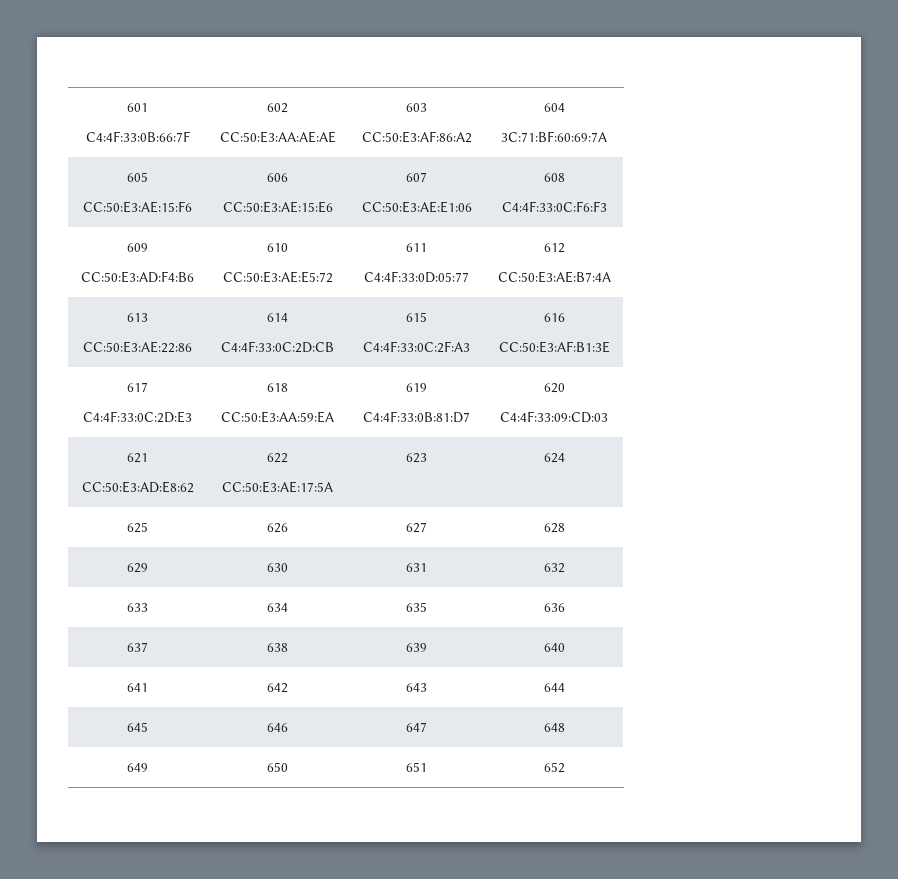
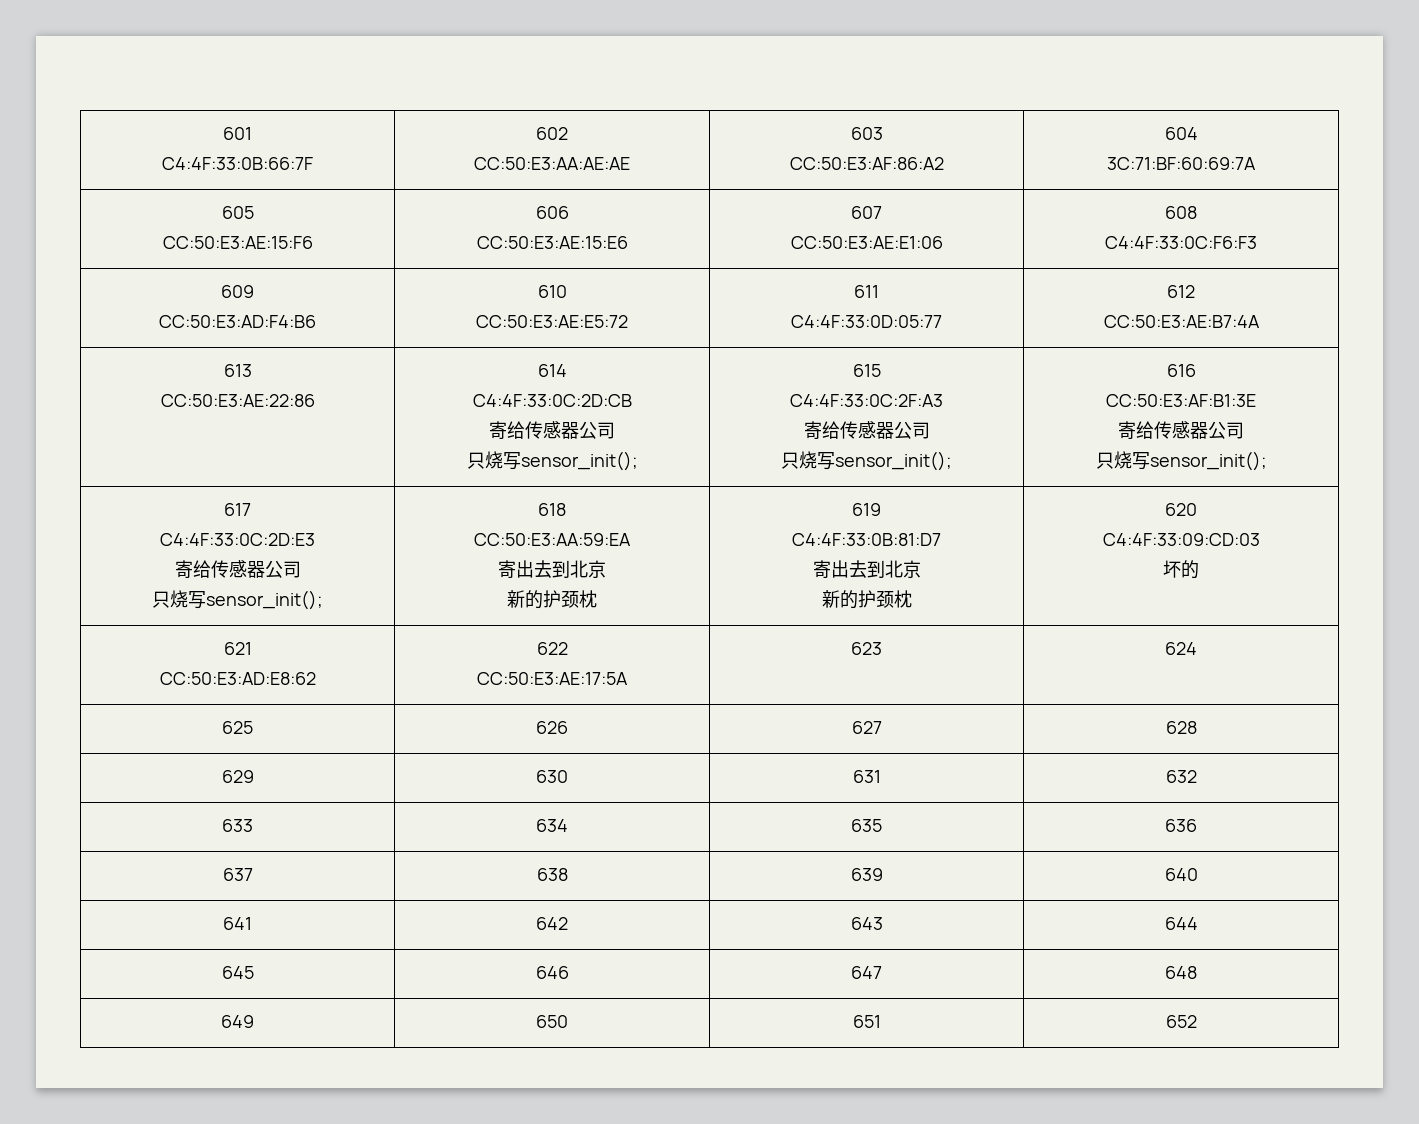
[406,312,427,322] [363,341,470,353] [543,313,565,322] [498,341,610,353] [127,382,148,392] [83,411,192,423] [267,383,288,392] [221,411,334,423] [406,383,427,392] [363,411,470,423] | 615 // C4:4F:33:0C:2F:A3 | 616 // CC:50:E3:AF:B1:3E // 617 // C4:4F:33:0C:2D:E3 | 618 // CC:50:E3:AA:59:EA | 619 // C4:4F:33:0B:81:D7 -> [489,421,615,440] [466,451,638,471] [852,364,881,377] [790,394,944,407] [803,421,930,440] [781,451,953,471] [1166,364,1196,377] [1106,394,1256,407] [1118,421,1244,440] [1095,451,1267,471] [224,503,251,516] [160,533,315,546] [174,560,301,579] [152,590,323,610] [538,503,566,516] [474,533,631,546] [498,560,606,579] [507,590,597,609] [852,503,882,516] [792,533,942,546] [812,560,921,579] [821,590,912,609] // 寄给传感器公司 // 只烧写sensor_init(); | 615 // C4:4F:33:0C:2F:A3 // 寄给传感器公司 // 只烧写sensor_init(); | 616 // CC:50:E3:AF:B1:3E // 寄给传感器公司 // 只烧写sensor_init(); // 617 // C4:4F:33:0C:2D:E3 // 寄给传感器公司 // 只烧写sensor_init(); | 618 // CC:50:E3:AA:59:EA // 寄出去到北京 // 新的护颈枕 | 619 // C4:4F:33:0B:81:D7 // 寄出去到北京 // 新的护颈枕
(608, 417) none -> [1163,560,1199,579] // 坏的

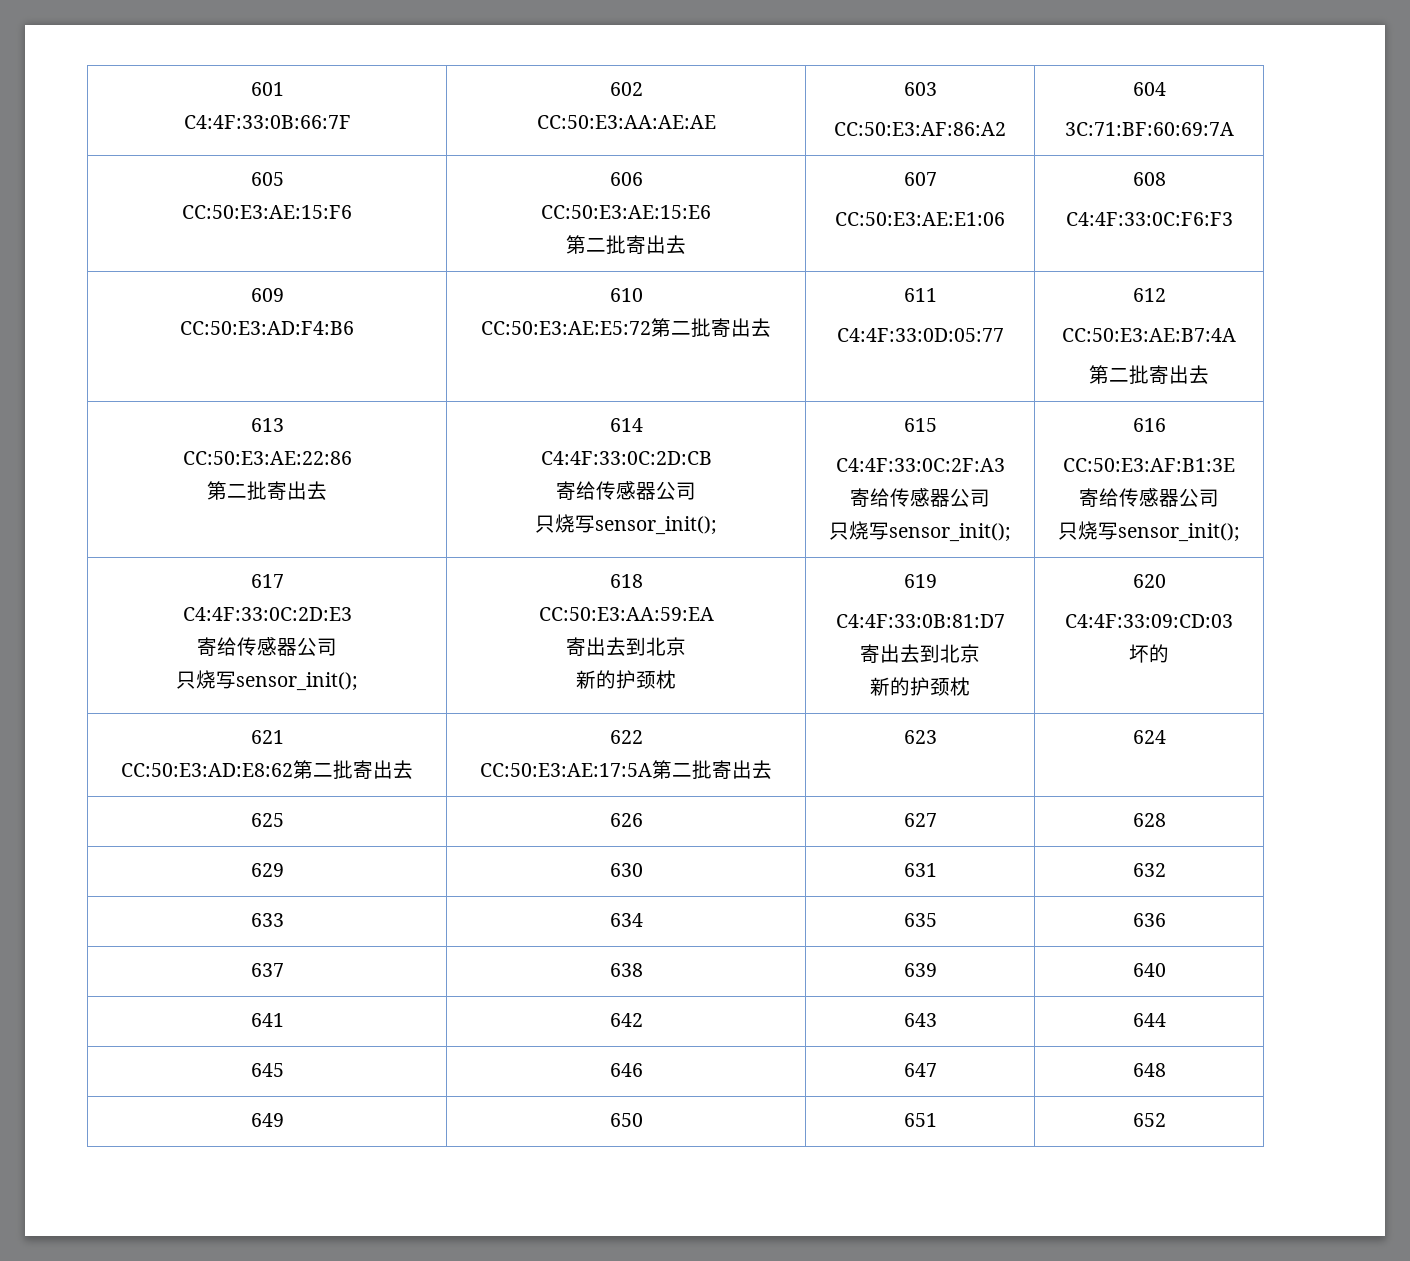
(628, 242) none -> [566,235,687,255] // 第二批寄出去
(628, 321) none -> [651,318,772,338] 第二批寄出去
(1260, 321) none -> [1089,365,1209,385] // 第二批寄出去
(315, 400) none -> [207,481,327,501] // 第二批寄出去
(316, 678) none -> [293,760,413,780] 第二批寄出去
(628, 678) none -> [652,760,773,780] 第二批寄出去

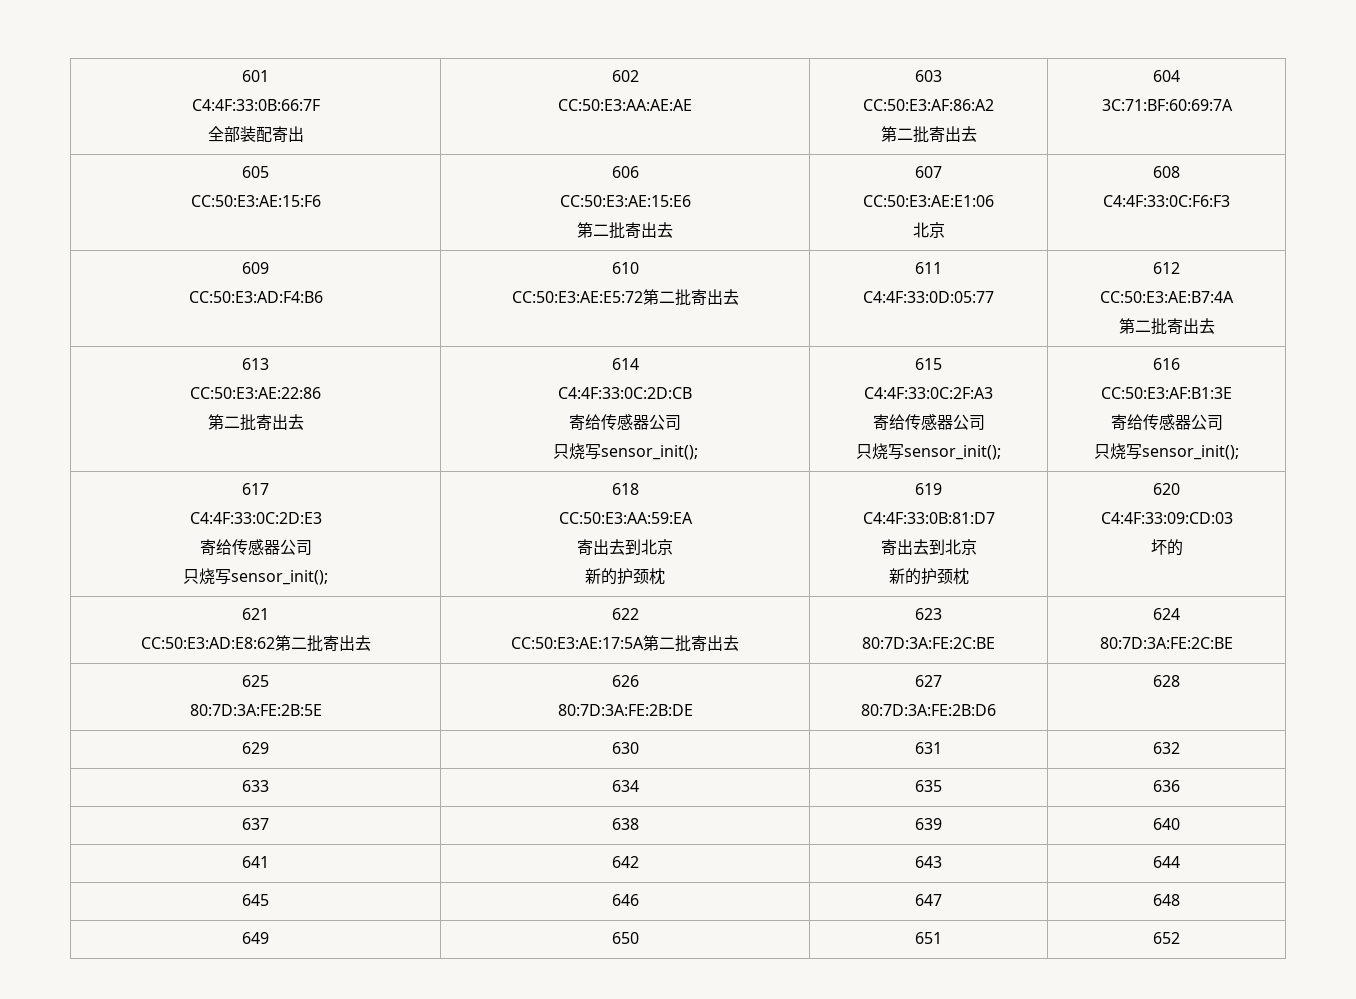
(351, 122) none -> [207,126,304,143] // 全部装配寄出
(1007, 129) none -> [880,126,977,143] // 第二批寄出去
(1006, 219) none -> [912,222,945,238] // 北京
(937, 737) none -> [862,637,995,649] // 80:7D:3A:FE:2C:BE
(1166, 737) none -> [1100,637,1233,649] // 80:7D:3A:FE:2C:BE
(284, 820) none -> [189,704,322,716] // 80:7D:3A:FE:2B:5E
(643, 820) none -> [557,704,693,716] // 80:7D:3A:FE:2B:DE
(937, 820) none -> [861,704,996,716] // 80:7D:3A:FE:2B:D6

